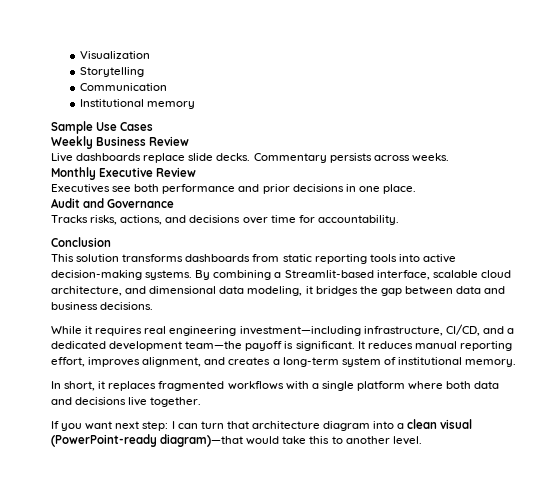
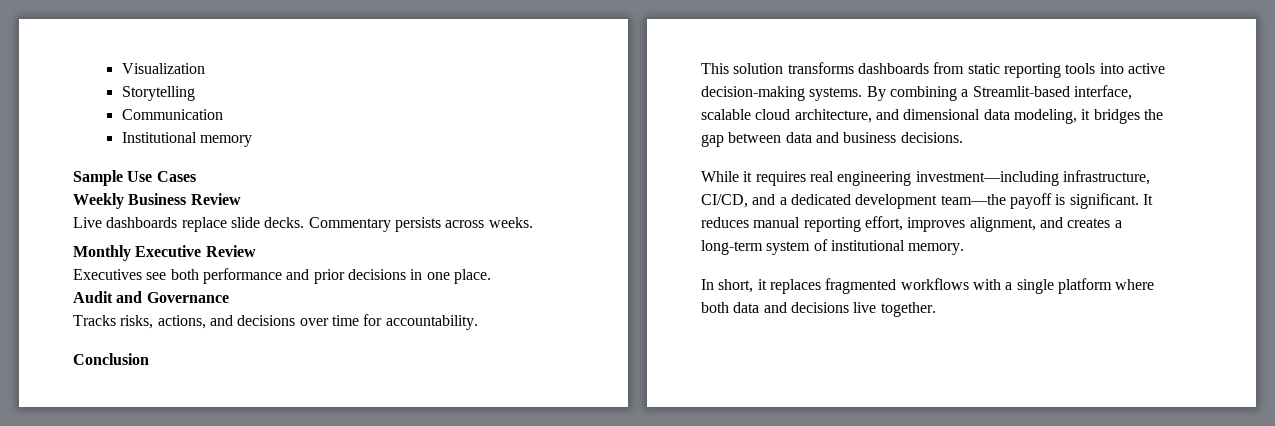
[51,419,473,431] [51,434,422,447] // If you want next step: I can turn that architecture diagram into a clean visual (PowerPoint-ready diagram)—that would take this to another level. -> (936, 309) none

